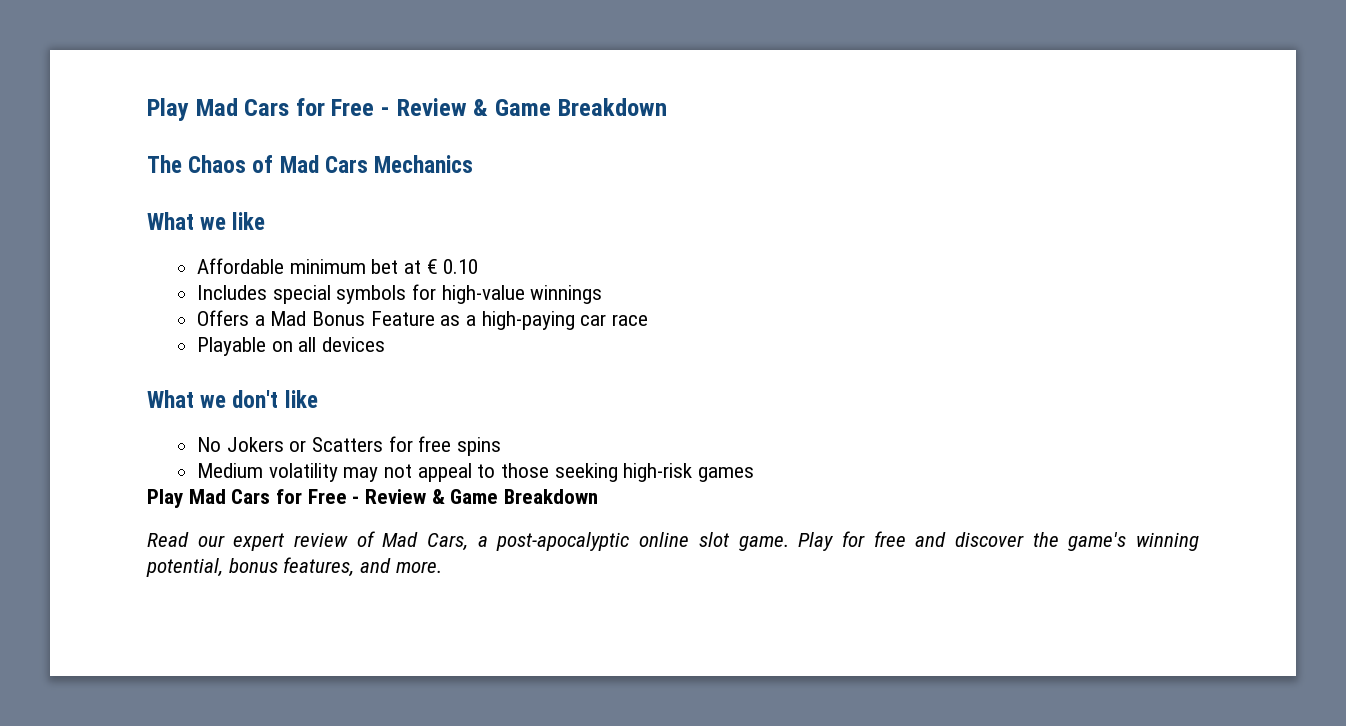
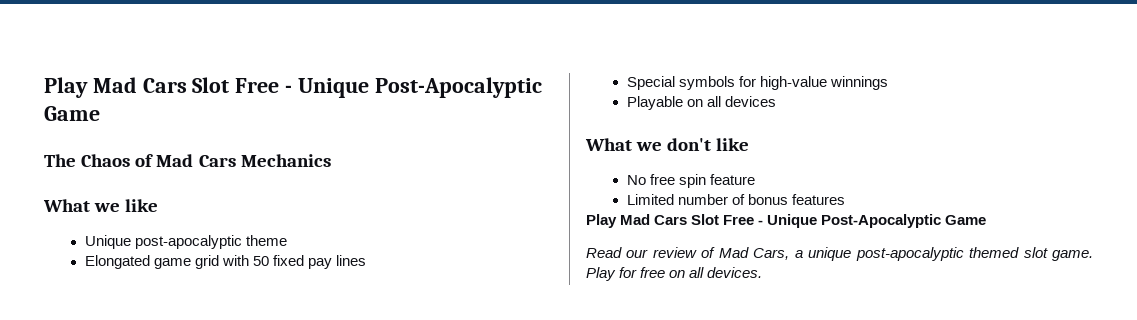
[147,98,667,121] Play Mad Cars for Free - Review & Game Breakdown -> [44,77,542,98] [44,106,100,121] Play Mad Cars Slot Free - Unique Post-Apocalyptic Game
[197,258,479,274] [197,284,603,304] [197,310,649,330] Affordable minimum bet at € 0.10 // Includes special symbols for high-value winnings // Offers a Mad Bonus Feature as a high-paying car race -> [84,235,288,249] [84,255,367,269] [626,76,889,90] Unique post-apocalyptic theme // Elongated game grid with 50 fixed pay lines // Special symbols for high-value winnings
[226,436,502,456] [197,463,755,482] [147,489,599,508] Jokers or Scatters for free spins // Medium volatility may not appeal to those seeking high-risk games // Play Mad Cars for Free - Review & Game Breakdown -> [650,174,756,188] [626,194,846,205] [586,214,987,228] free spin feature // Limited number of bonus features // Play Mad Cars Slot Free - Unique Post-Apocalyptic Game
[233,533,286,551] expert -> (649, 253) none
[496,532,690,551] post-apocalyptic online -> [808,247,1020,261] unique post-apocalyptic themed
[915,532,1200,551] [146,557,442,577] and discover the game's winning potential, bonus features, and more. -> [669,267,763,278] on all devices.

